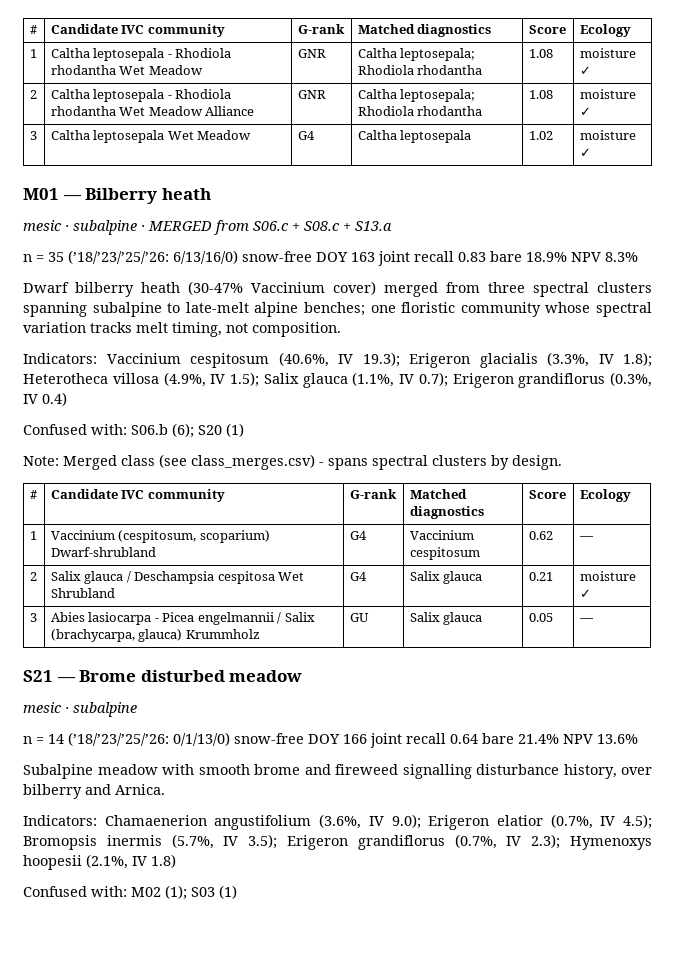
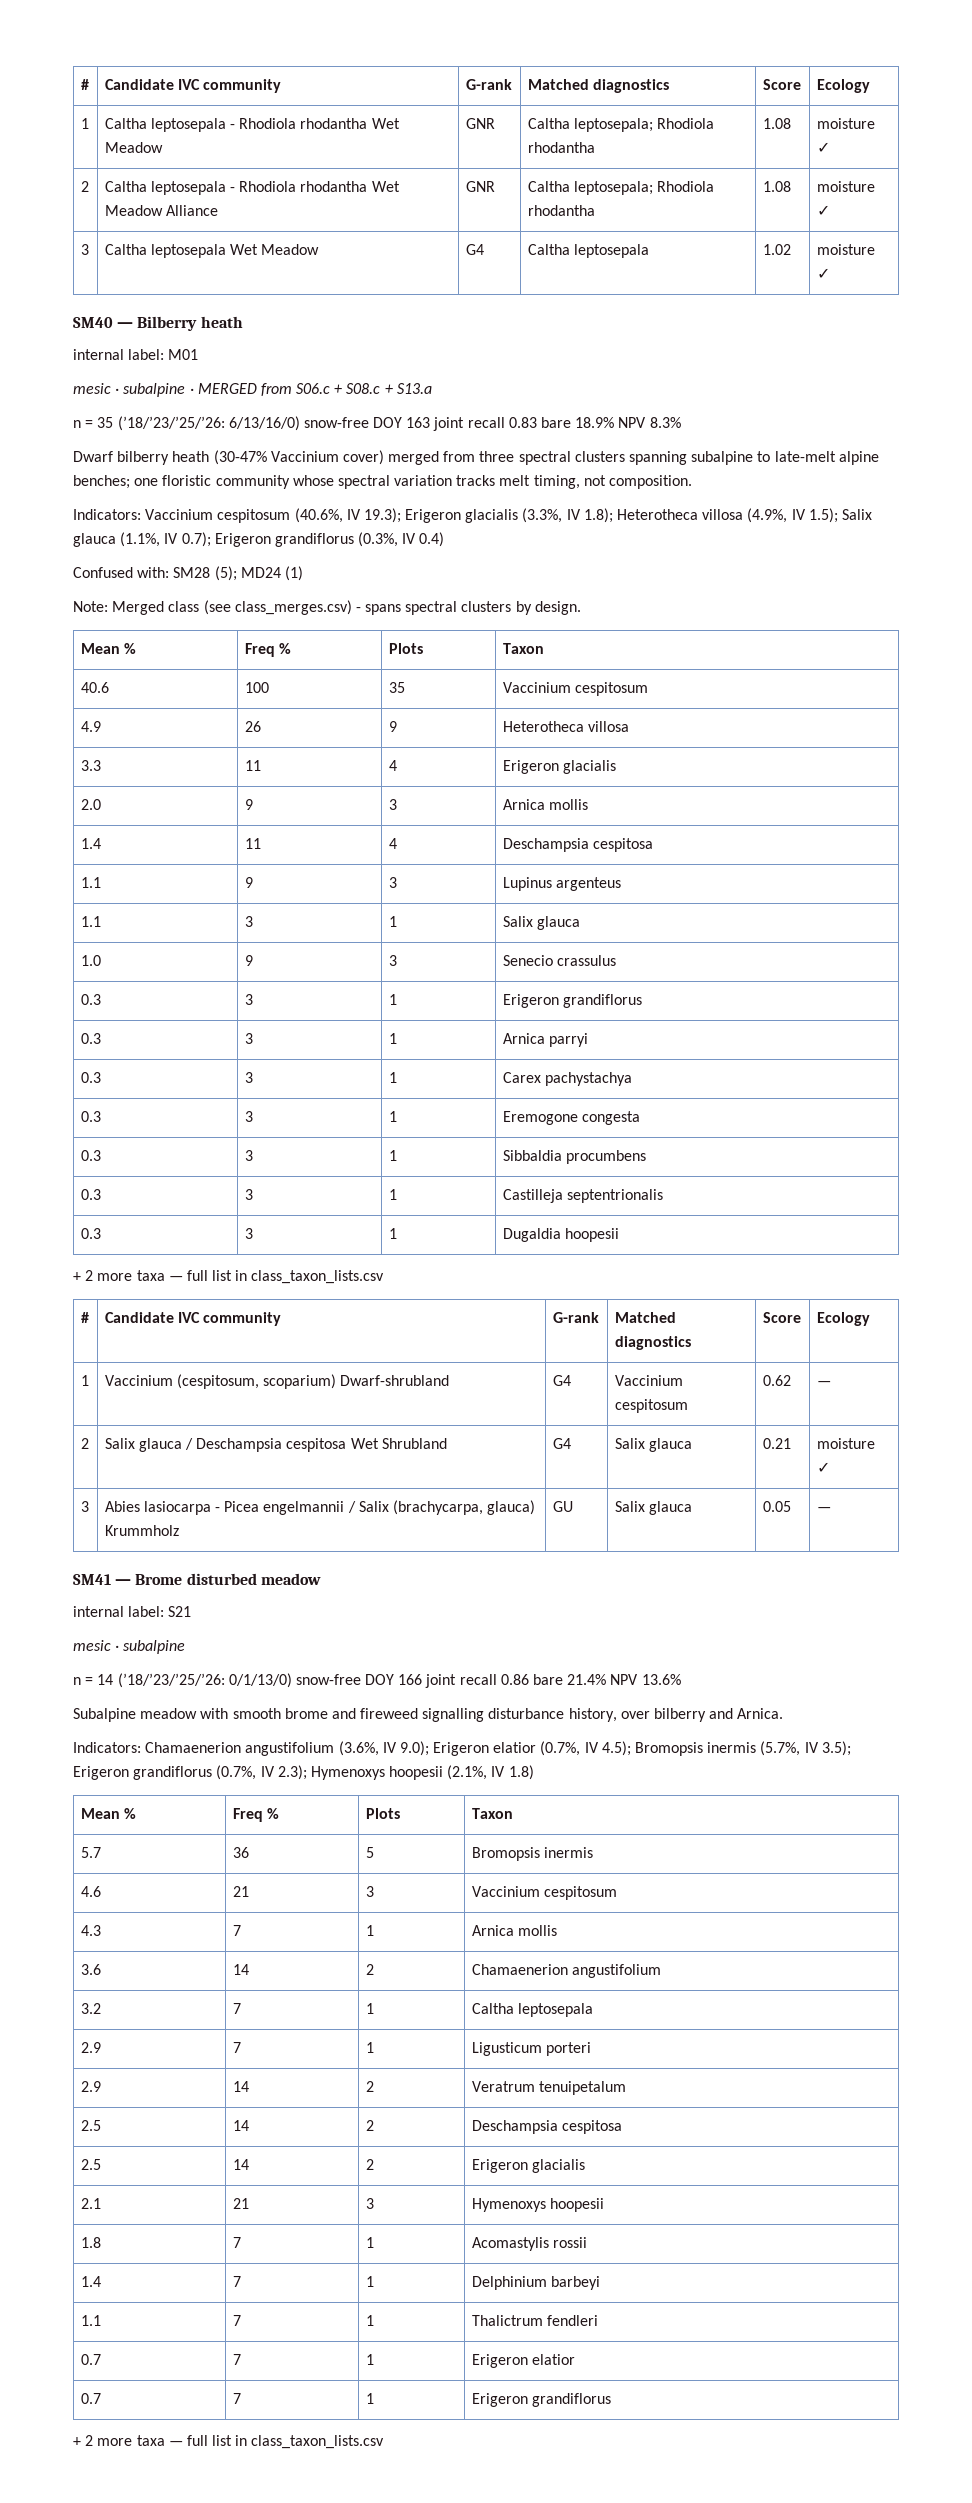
[23,188,59,200] M01 -> [73,317,113,328] SM40
(211, 194) none -> [73,349,199,360] // internal label: M01
[131,423,222,438] S06.b (6); S20 -> [173,566,281,581] SM28 (5); MD24
(562, 462) none -> [80,643,136,654] [244,643,291,657] [388,643,423,654] [502,643,544,654] [80,682,109,693] [244,682,269,693] [388,682,405,693] [502,682,648,696] [80,721,101,732] [244,721,261,732] [388,721,397,732] [502,721,629,732] [80,760,101,771] [244,760,261,771] [388,760,397,771] [502,760,616,774] [80,799,101,810] [244,799,253,810] [388,799,397,810] [502,799,588,810] [80,838,101,849] [244,838,261,849] [388,838,397,849] [502,838,653,852] [80,877,101,888] [244,877,253,888] [388,877,397,888] [502,877,621,891] [80,916,101,927] [244,916,253,927] [388,916,397,927] [502,916,580,930] [80,955,101,966] [244,955,253,966] [388,955,397,966] [502,955,616,966] [80,994,101,1005] [244,994,253,1005] [388,994,397,1005] [502,994,642,1008] [80,1033,101,1044] [244,1033,253,1044] [388,1033,397,1044] [502,1033,588,1047] [80,1072,101,1083] [244,1072,253,1083] [388,1072,397,1083] [502,1072,632,1086] [80,1111,101,1122] [244,1111,253,1122] [388,1111,397,1122] [502,1111,640,1125] [80,1150,101,1161] [244,1150,253,1161] [388,1150,397,1161] [502,1150,646,1164] [80,1189,101,1200] [244,1189,253,1200] [388,1189,397,1200] [502,1189,663,1203] [80,1228,101,1239] [244,1228,253,1239] [388,1228,397,1239] [502,1228,619,1242] [73,1270,385,1284] // Mean % | Freq % | Plots | Taxon // 40.6 | 100 | 35 | Vaccinium cespitosum // 4.9 | 26 | 9 | Heterotheca villosa // 3.3 | 11 | 4 | Erigeron glacialis // 2.0 | 9 | 3 | Arnica mollis // 1.4 | 11 | 4 | Deschampsia cespitosa // 1.1 | 9 | 3 | Lupinus argenteus // 1.1 | 3 | 1 | Salix glauca // 1.0 | 9 | 3 | Senecio crassulus // 0.3 | 3 | 1 | Erigeron grandiflorus // 0.3 | 3 | 1 | Arnica parryi // 0.3 | 3 | 1 | Carex pachystachya // 0.3 | 3 | 1 | Eremogone congesta // 0.3 | 3 | 1 | Sibbaldia procumbens // 0.3 | 3 | 1 | Castilleja septentrionalis // 0.3 | 3 | 1 | Dugaldia hoopesii // + 2 more taxa — full list in class_taxon_lists.csv
[23,670,53,682] S21 -> [73,1574,111,1585] SM41
(303, 676) none -> [73,1606,192,1617] // internal label: S21
[450,734,478,744] 0.64 -> [500,1674,529,1685] 0.86
[23,885,237,900] // Confused with: M02 (1); S03 (1) -> [80,1808,136,1819] [232,1808,279,1822] [365,1808,400,1819] [471,1808,513,1819] [80,1847,101,1858] [232,1847,249,1858] [365,1847,374,1858] [471,1847,593,1861] [80,1886,101,1897] [232,1886,249,1897] [365,1886,374,1897] [471,1886,617,1900] [80,1925,101,1936] [232,1925,241,1936] [365,1925,374,1936] [471,1925,557,1936] [80,1964,101,1975] [232,1964,249,1975] [365,1964,374,1975] [471,1964,661,1978] [80,2003,101,2014] [232,2003,241,2014] [365,2003,374,2014] [471,2003,593,2017] [80,2042,101,2053] [232,2042,241,2053] [365,2042,374,2053] [471,2042,591,2056] [80,2081,101,2092] [232,2081,249,2092] [365,2081,374,2092] [471,2081,626,2095] [80,2120,101,2131] [232,2120,249,2131] [365,2120,374,2131] [471,2120,622,2134] [80,2159,101,2170] [232,2159,249,2170] [365,2159,374,2170] [471,2159,585,2173] [80,2198,101,2209] [232,2198,249,2209] [365,2198,374,2209] [471,2198,604,2212] [80,2237,101,2248] [232,2237,241,2248] [365,2237,374,2248] [471,2237,587,2251] [80,2276,101,2287] [232,2276,241,2287] [365,2276,374,2287] [471,2276,600,2290] [80,2315,101,2326] [232,2315,241,2326] [365,2315,374,2326] [471,2315,598,2326] [80,2354,101,2365] [232,2354,241,2365] [365,2354,374,2365] [471,2354,575,2368] [80,2393,101,2404] [232,2393,241,2404] [365,2393,374,2404] [471,2393,611,2407] [73,2435,385,2449] // Mean % | Freq % | Plots | Taxon // 5.7 | 36 | 5 | Bromopsis inermis // 4.6 | 21 | 3 | Vaccinium cespitosum // 4.3 | 7 | 1 | Arnica mollis // 3.6 | 14 | 2 | Chamaenerion angustifolium // 3.2 | 7 | 1 | Caltha leptosepala // 2.9 | 7 | 1 | Ligusticum porteri // 2.9 | 14 | 2 | Veratrum tenuipetalum // 2.5 | 14 | 2 | Deschampsia cespitosa // 2.5 | 14 | 2 | Erigeron glacialis // 2.1 | 21 | 3 | Hymenoxys hoopesii // 1.8 | 7 | 1 | Acomastylis rossii // 1.4 | 7 | 1 | Delphinium barbeyi // 1.1 | 7 | 1 | Thalictrum fendleri // 0.7 | 7 | 1 | Erigeron elatior // 0.7 | 7 | 1 | Erigeron grandiflorus // + 2 more taxa — full list in class_taxon_lists.csv

